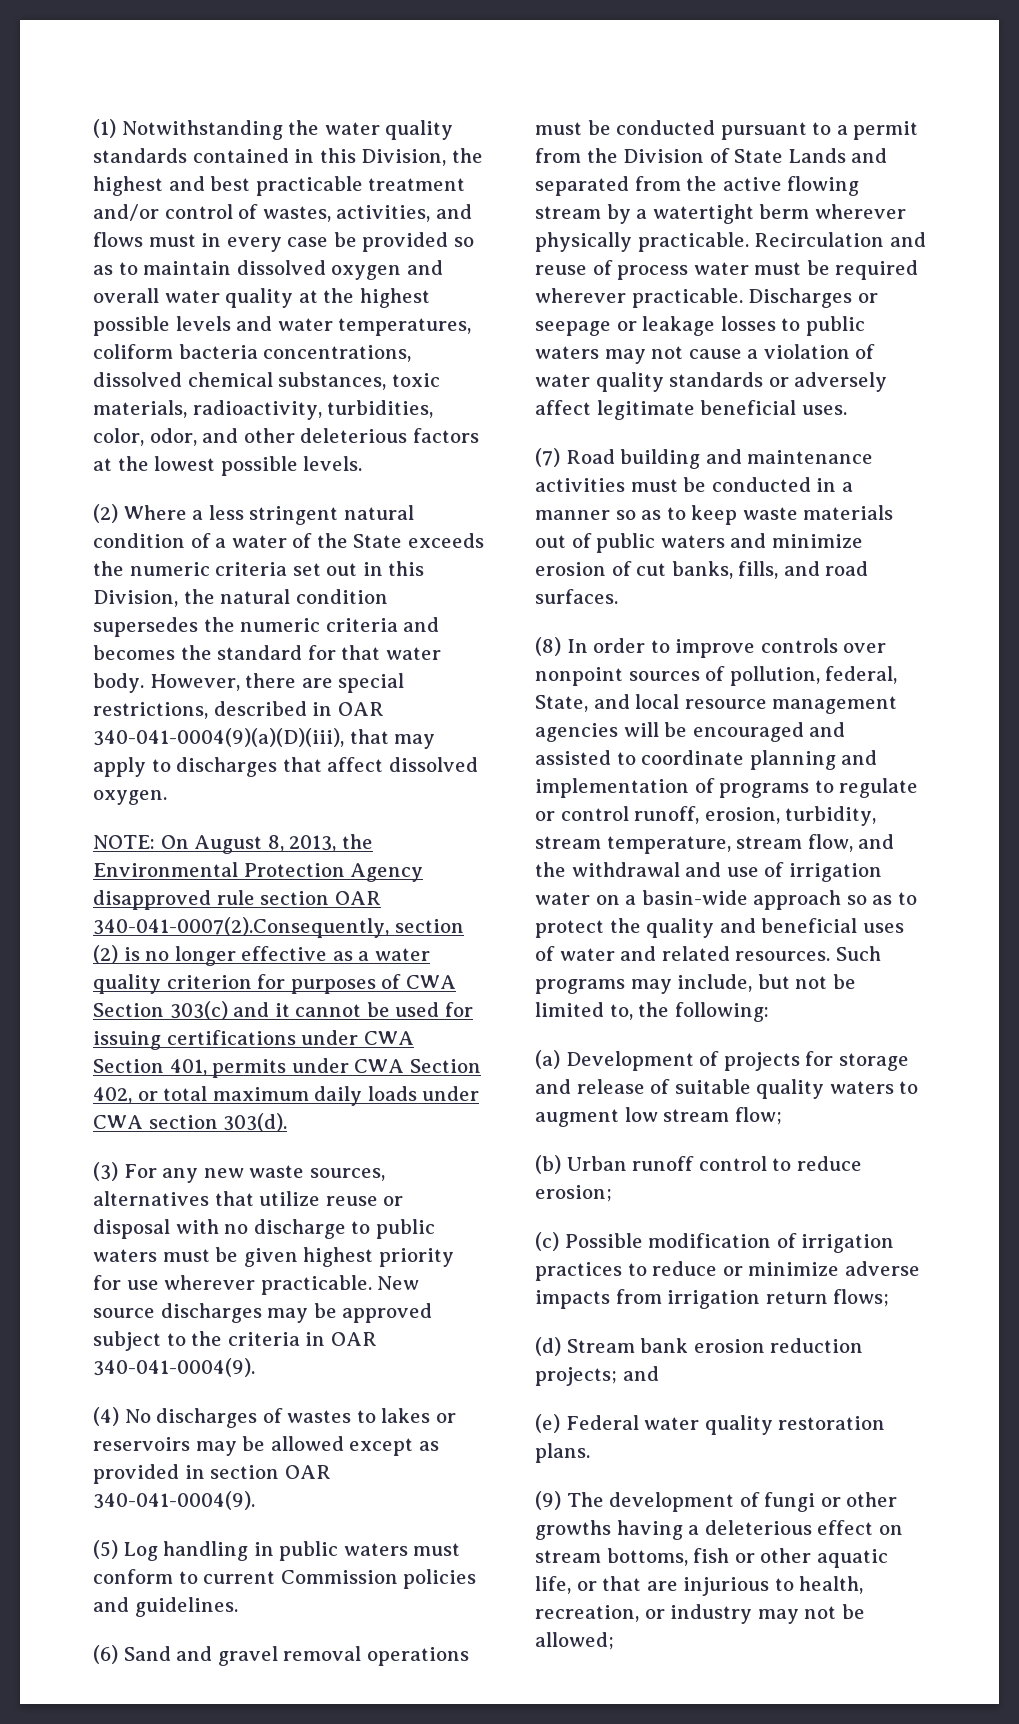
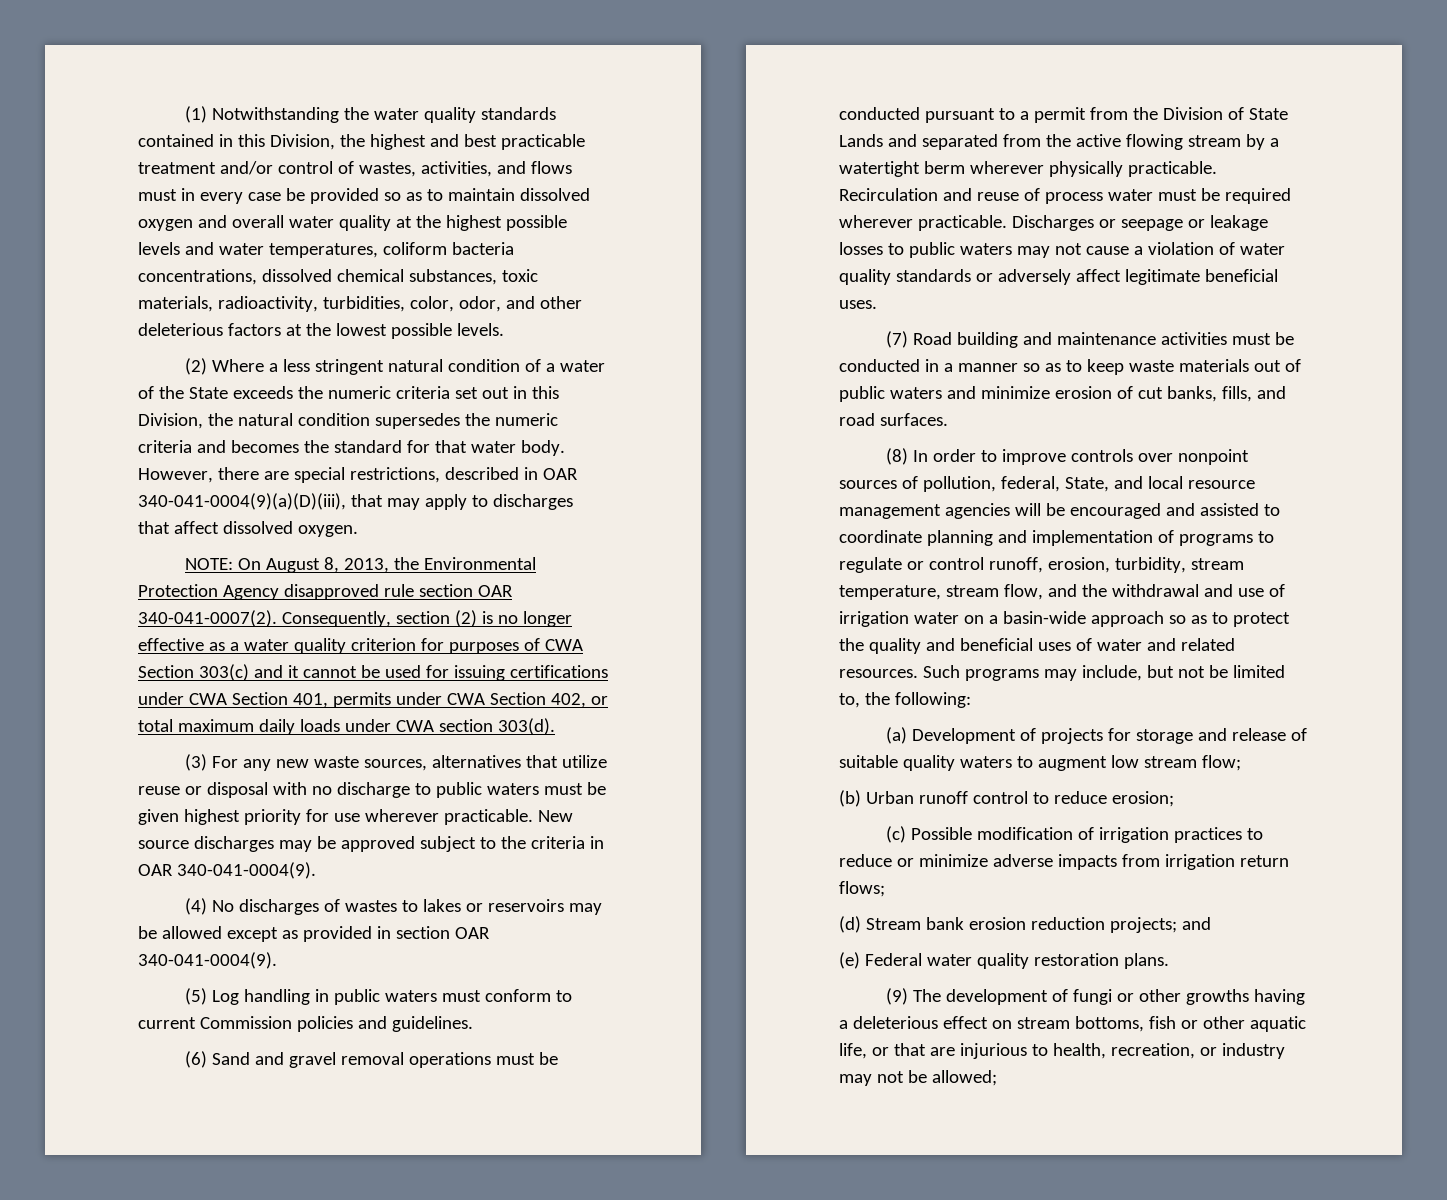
[93,917,389,938] 340-041-0007(2).Consequently, -> [138,610,391,627] 340-041-0007(2). Consequently,

